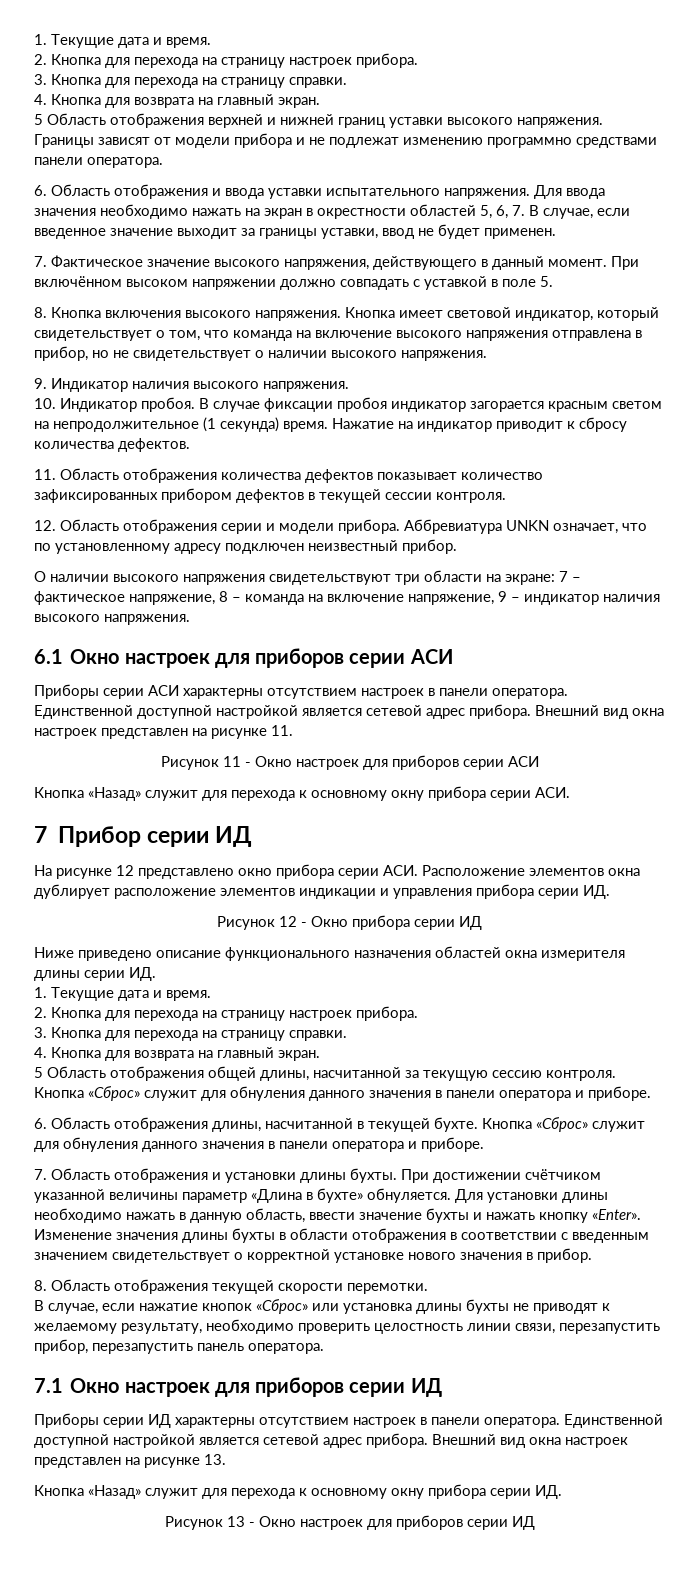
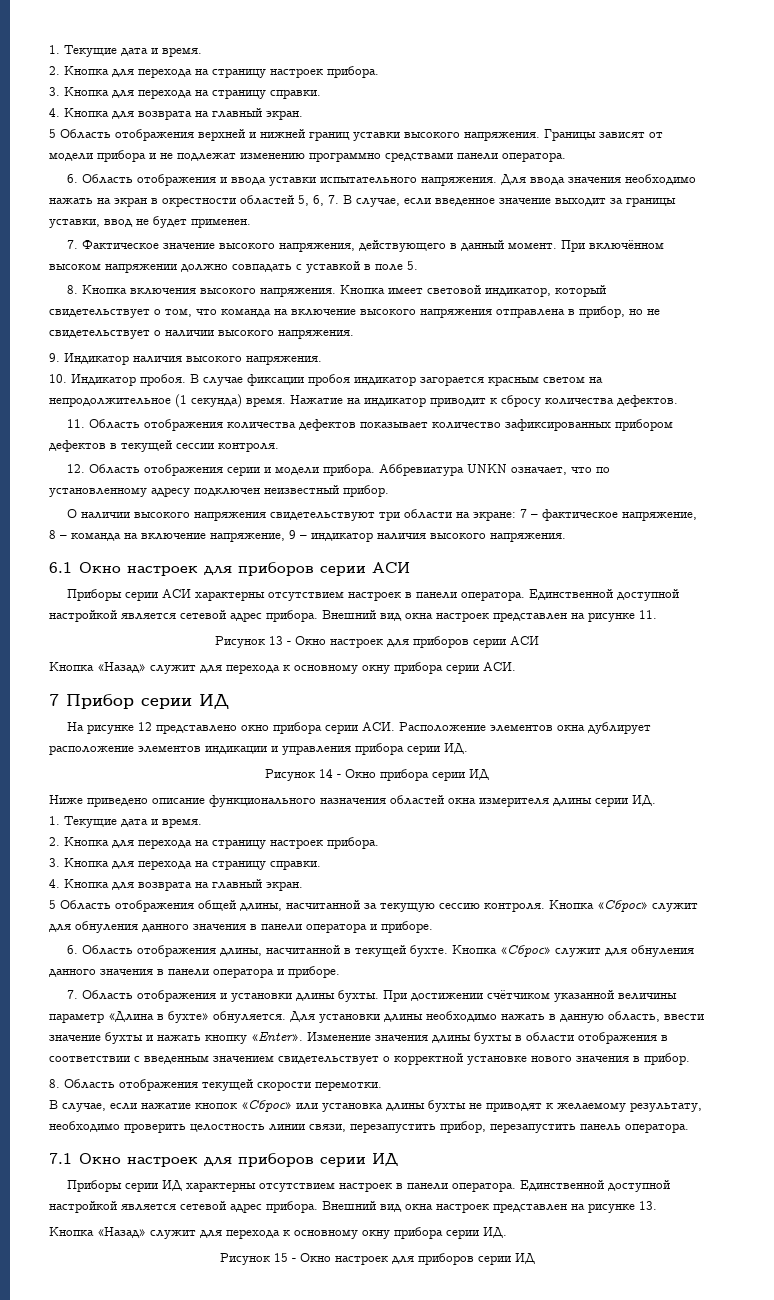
[222,756,241,767] 11 -> [269,636,283,645] 13
[279,916,297,927] 12 -> [319,769,333,778] 14
[226,1516,245,1527] 13 -> [273,1253,288,1262] 15

